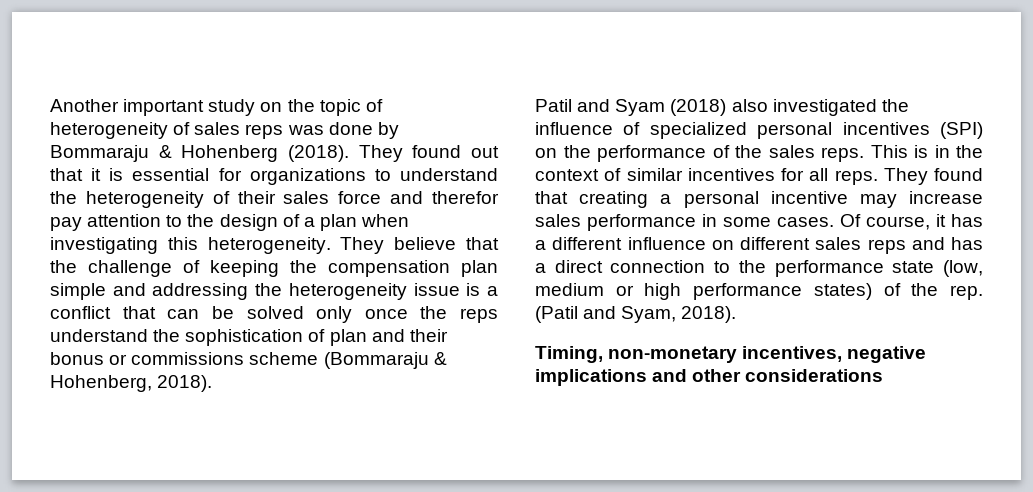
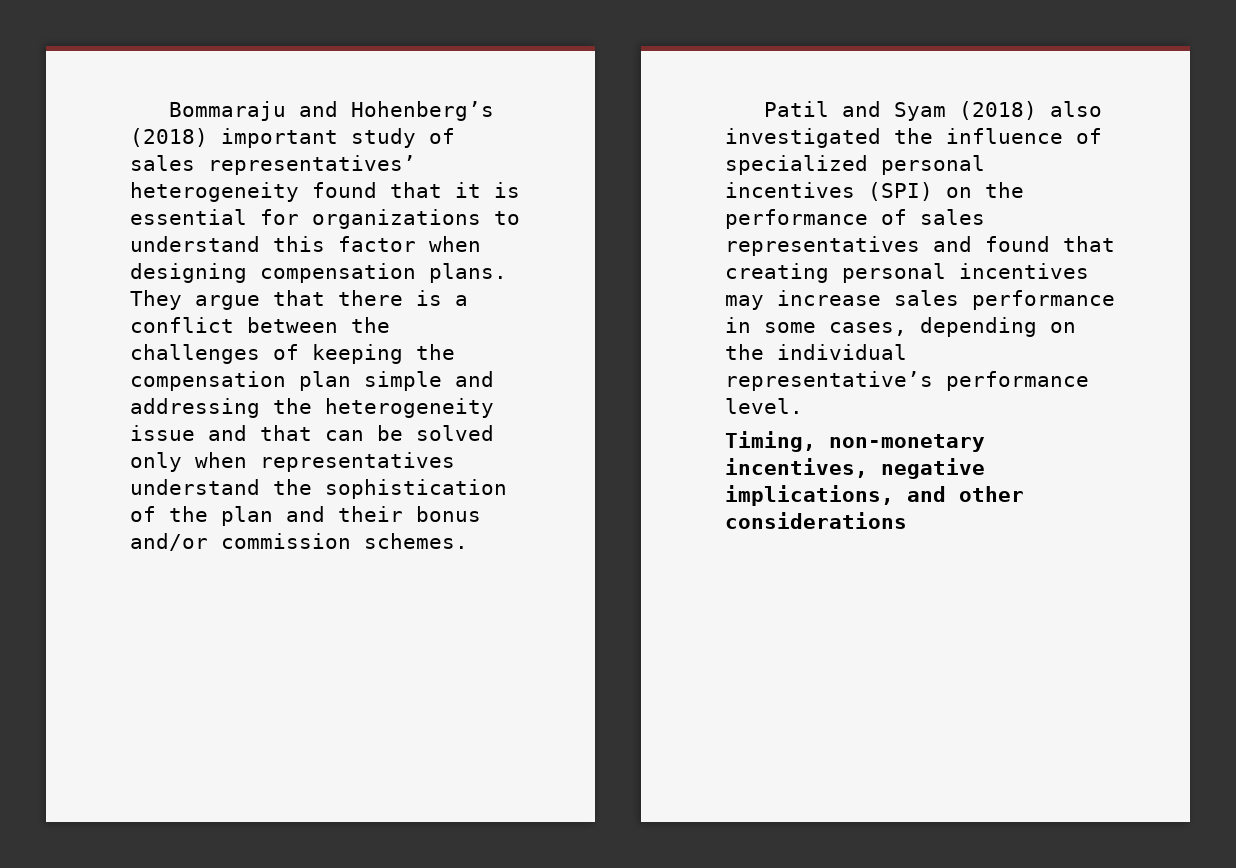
[50,99,383,116] [50,122,399,139] [50,145,500,162] Another important study on the topic of heterogeneity of sales reps was done by Bommaraju & Hohenberg (2018). They found out -> [168,101,494,121] [130,128,455,148] [130,155,416,175] [130,182,377,202] Bommaraju and Hohenberg’s (2018) important study of sales representatives’ heterogeneity found
[50,191,499,208] [50,214,410,231] [50,237,500,254] [50,260,172,277] the heterogeneity of their sales force and therefor pay attention to the design of a plan when investigating this heterogeneity. They believe that the challenge -> [273,236,481,252] [130,263,507,283] [130,290,468,310] [130,317,390,333] [130,344,260,364] this factor when designing compensation plans. They argue that there is a conflict between the challenges
[466,283,499,296] [50,306,111,319] is a conflict -> [208,425,247,441] and
[364,306,498,323] once the reps -> [195,452,455,472] when representatives
(326, 335) none -> [169,506,208,522] the
[109,352,447,369] [50,375,213,392] or commissions scheme (Bommaraju & Hohenberg, 2018). -> [130,533,468,551] and/or commission schemes.
[735,145,983,162] [535,168,983,185] [535,191,848,208] the sales reps. This is in the context of similar incentives for all reps. They found that creating a personal incentive -> [920,209,985,225] [725,236,1115,256] [725,263,1089,283] sales representatives and found that creating personal incentives
[777,214,983,230] [535,237,983,254] [535,260,983,277] [535,283,983,300] [535,306,737,323] cases. Of course, it has a different influence on different sales reps and has a direct connection to the performance state (low, medium or high performance states) of the rep. (Patil and Syam, 2018). -> [829,317,1076,337] [725,344,907,360] [725,371,1089,391] [725,398,803,414] cases, depending on the individual representative’s performance level.
[535,369,647,386] implications -> [725,485,894,506] implications,

